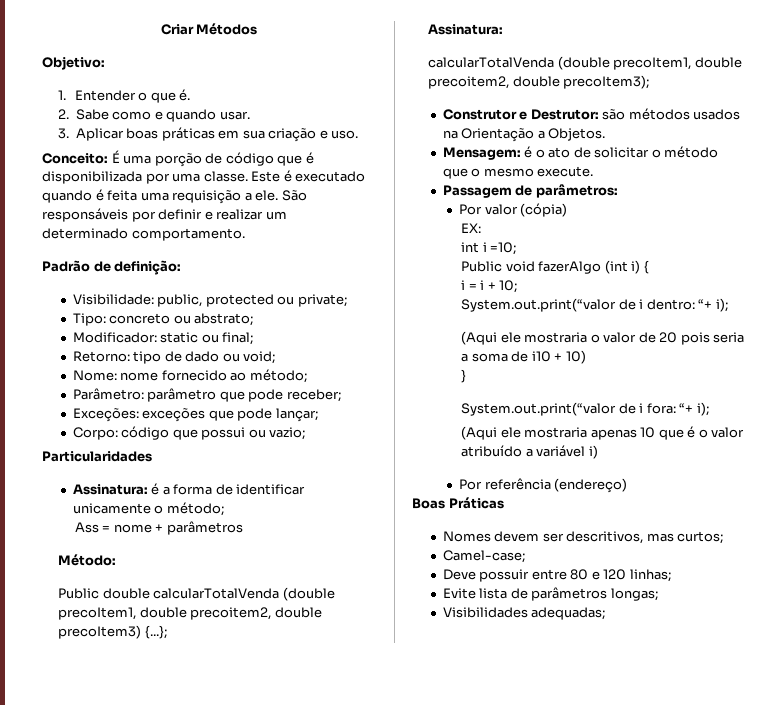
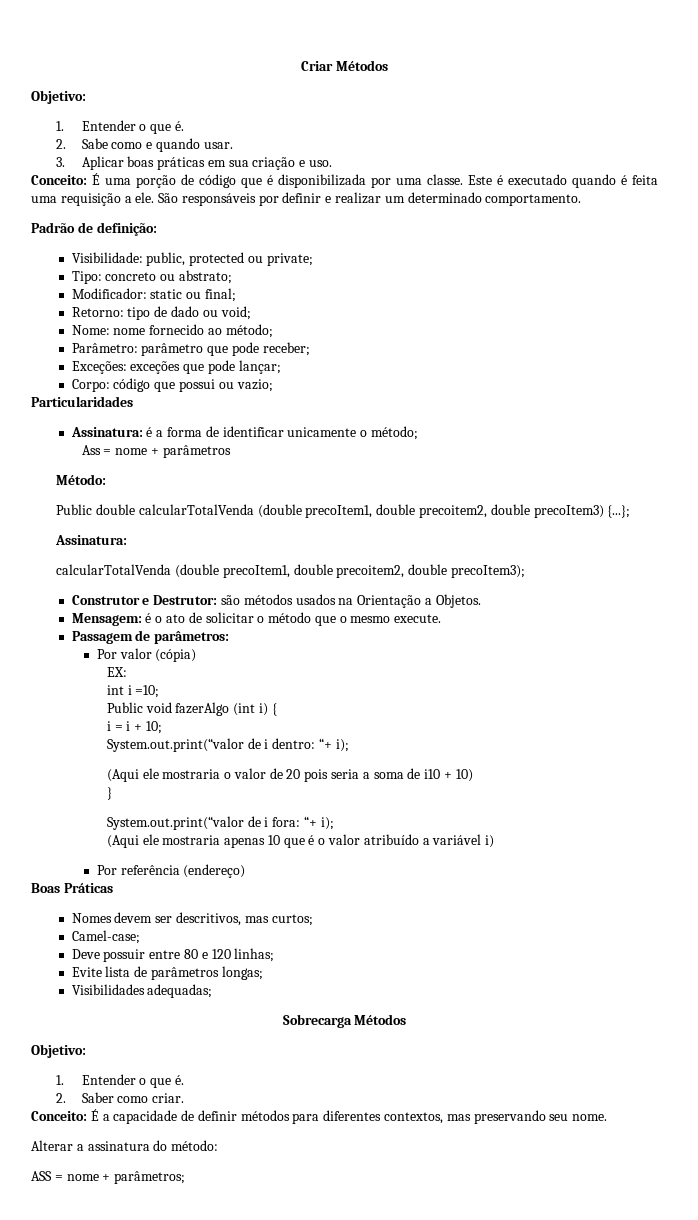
(606, 613) none -> [282,1014,407,1028] [31,1044,86,1058] [56,1074,184,1088] [56,1092,185,1103] [31,1109,608,1124] [31,1140,219,1151] [31,1171,186,1184] // Sobrecarga Métodos // Objetivo: // 1. Entender o que é. // 2. Saber como criar. // Conceito: É a capacidade de definir métodos para diferentes contextos, mas preservando seu nome. // Alterar a assinatura do método: // ASS = nome + parâmetros;

